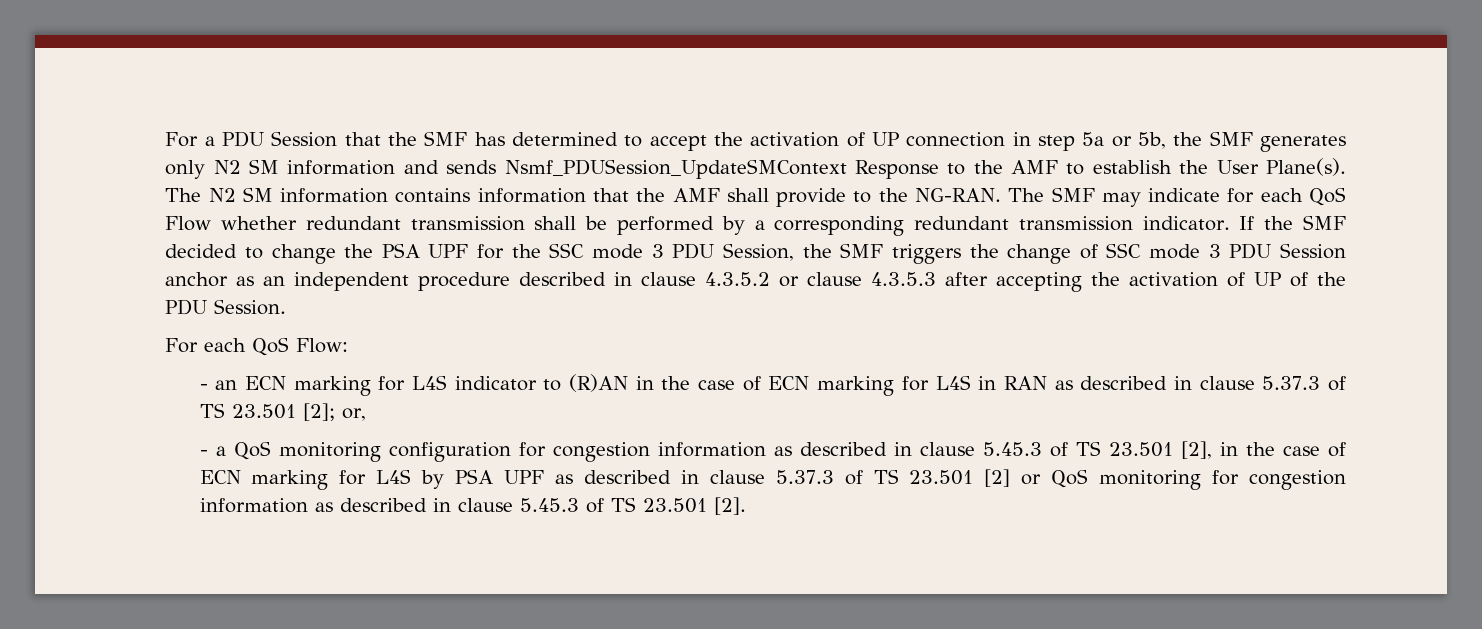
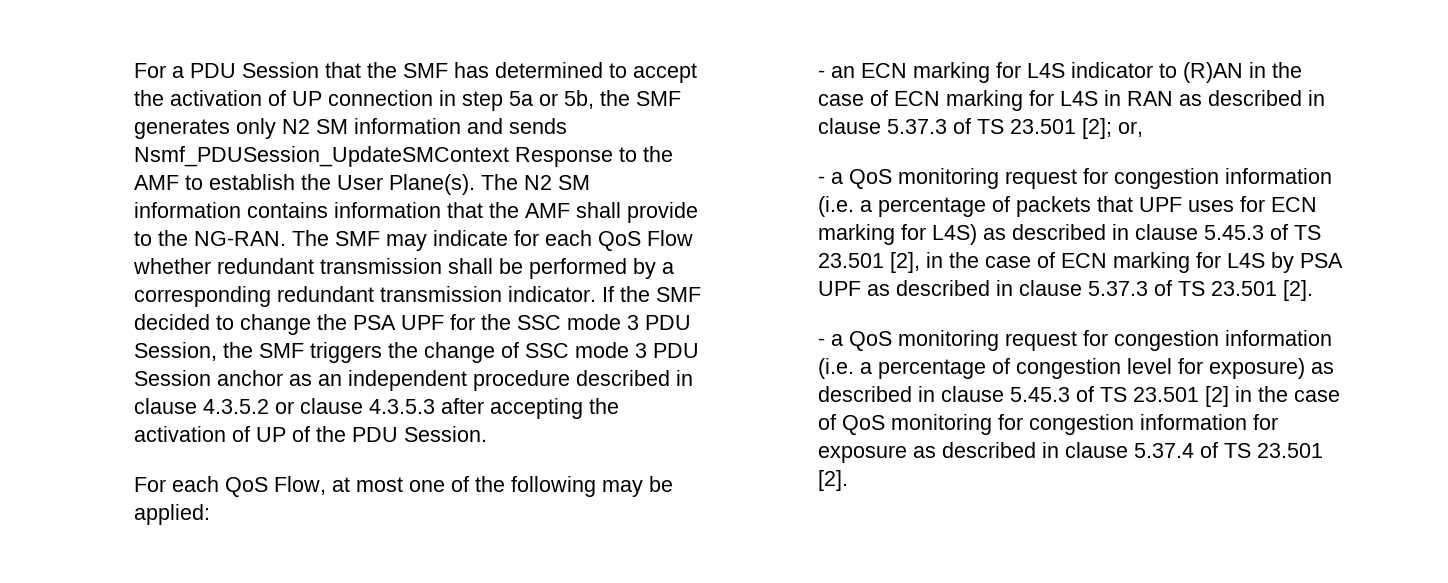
[296,338,349,353] Flow: -> [273,476,673,497] [133,504,210,525] Flow, at most one of the following may be applied:
[388,442,766,462] configuration for congestion information -> [1005,168,1333,189] [818,196,1318,217] [818,224,978,245] request for congestion information (i.e. a percentage of packets that UPF uses for ECN marking for L4S)
[984,469,1346,490] [199,497,707,513] [2] or QoS monitoring for congestion information as described in clause 5.45.3 of TS 23.501 -> [1283,280,1314,301] [818,330,1333,351] [818,358,1335,379] [818,386,1341,407] [818,414,1279,435] [818,442,1324,463] [2]. // - a QoS monitoring request for congestion information (i.e. a percentage of congestion level for exposure) as described in clause 5.45.3 of TS 23.501 [2] in the case of QoS monitoring for congestion information for exposure as described in clause 5.37.4 of TS 23.501

